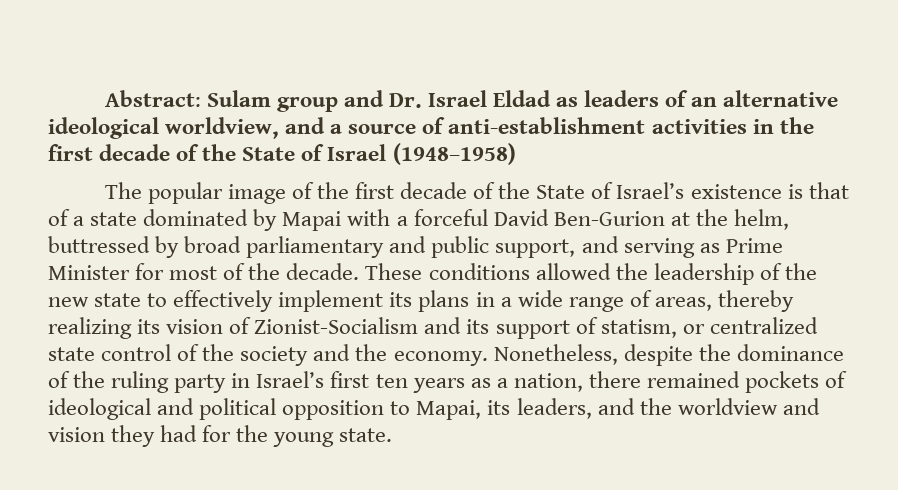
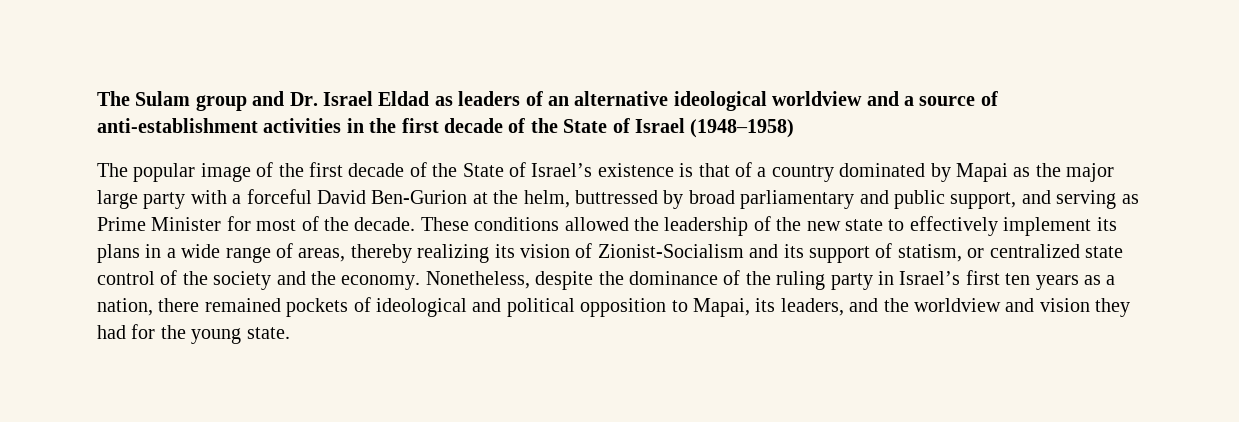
[104,90,201,107] Abstract: -> [97,91,130,106] The
[165,117,280,139] worldview, -> [772,91,863,106] worldview
[90,212,138,226] state -> [771,165,834,182] country
(342, 221) none -> [1013,163,1115,182] [97,190,186,209] as the major large party

